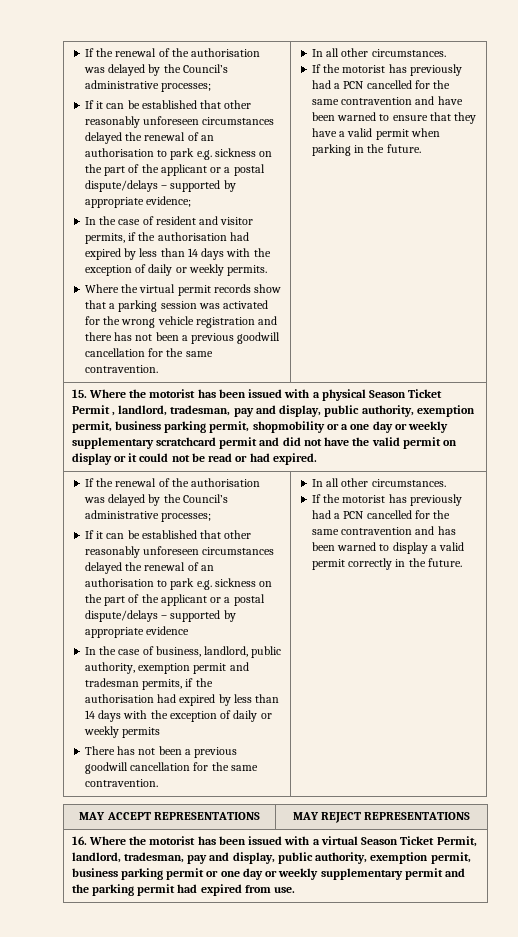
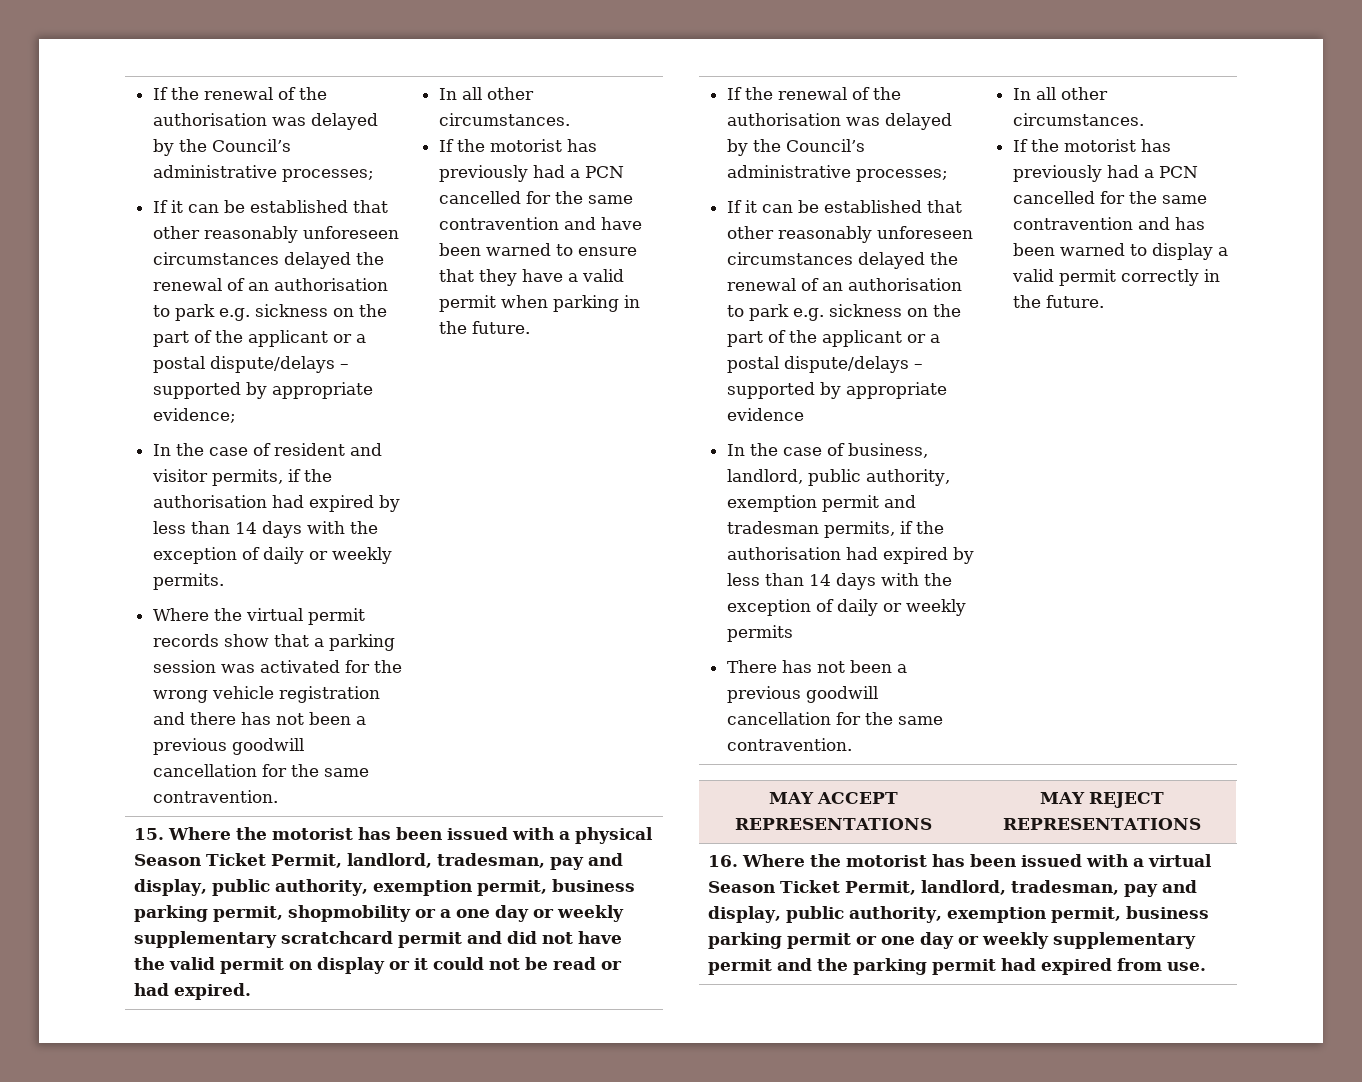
[71,405,115,416] Permit , -> [270,854,342,868] Permit,

